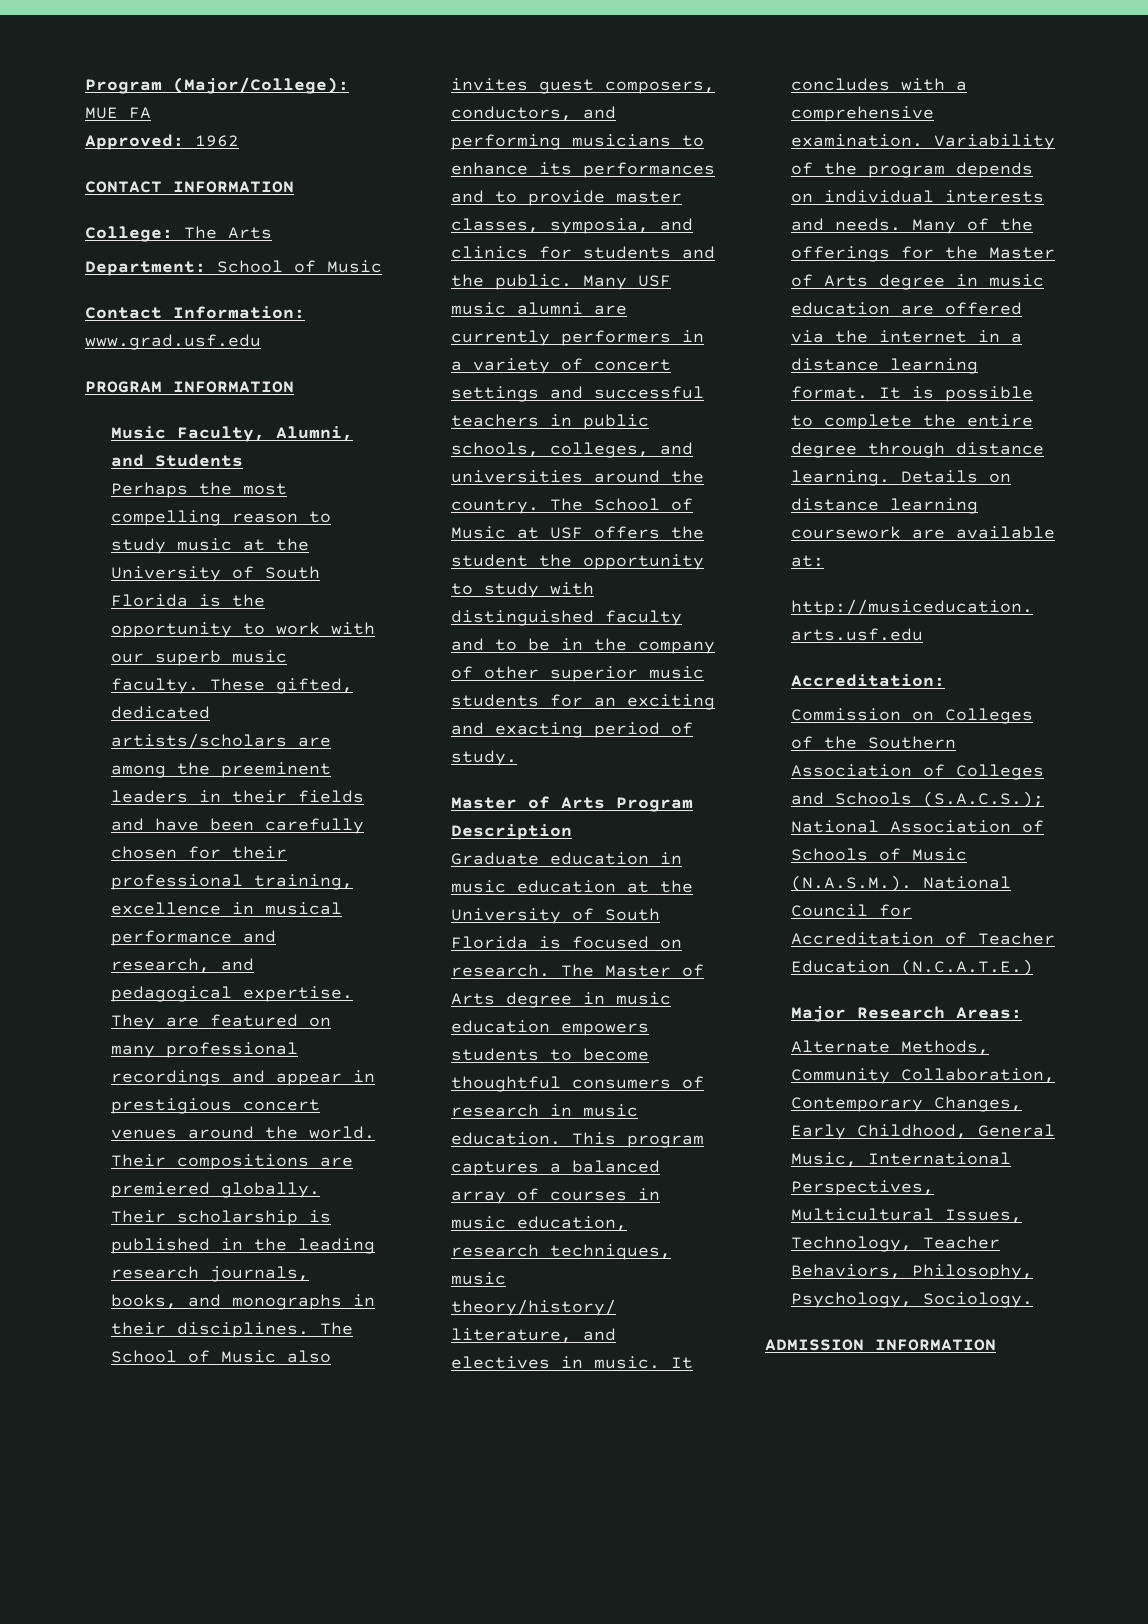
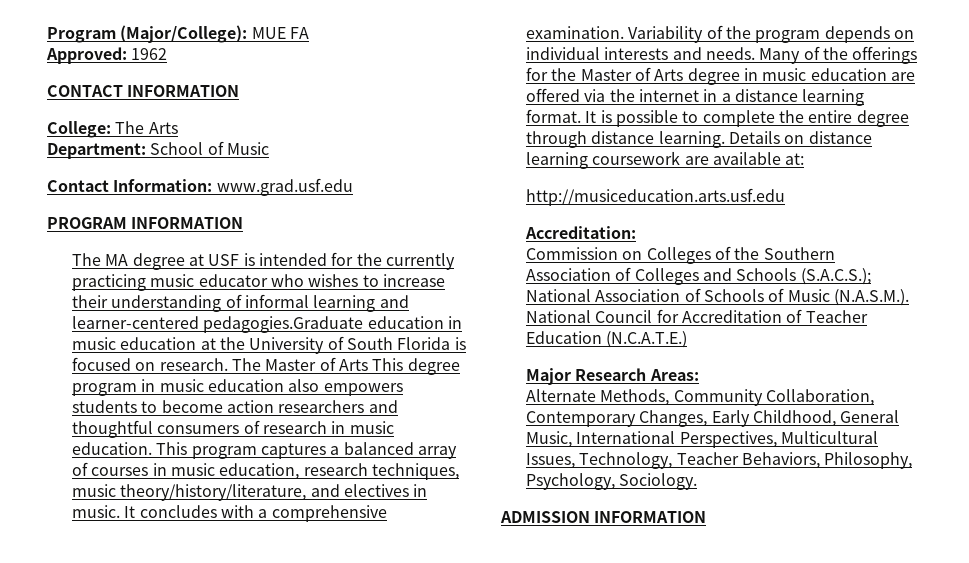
[111,426,354,442] [111,454,244,467] [111,482,288,498] [111,510,332,526] [111,538,310,554] [111,566,321,582] [111,594,266,607] [111,622,376,638] [111,650,288,666] [111,678,354,694] [111,706,211,719] [111,733,332,750] [111,762,332,778] [111,790,365,803] [111,818,365,834] [111,846,288,859] [111,874,354,890] [111,902,343,915] [111,930,277,946] [111,958,255,973] [111,986,354,1002] [111,1014,332,1030] [111,1042,299,1058] [111,1070,376,1086] [111,1098,321,1114] [111,1126,376,1139] [111,1154,354,1170] [111,1182,321,1198] [111,1210,332,1226] [111,1238,376,1254] [111,1266,310,1282] [111,1294,376,1310] [111,1322,354,1338] [111,1350,332,1363] [451,78,716,94] [451,106,617,121] [451,134,705,150] [451,162,716,178] [451,190,683,206] [451,218,694,234] [451,246,716,259] [451,274,672,290] [451,302,628,315] [451,330,705,346] [451,358,672,374] [451,386,705,402] [451,414,650,430] [451,442,694,458] [451,470,705,483] [451,498,694,514] [451,526,705,539] [451,554,705,570] [451,582,595,598] [451,610,683,626] [451,638,716,654] [451,666,705,682] [451,694,716,710] [451,722,694,738] [451,750,518,766] [451,796,694,812] [451,824,573,840] [451,852,540,865] Music Faculty, Alumni, and Students // Perhaps the most compelling reason to study music at the University of South Florida is the opportunity to work with our superb music faculty. These gifted, dedicated artists/scholars are among the preeminent leaders in their fields and have been carefully chosen for their professional training, excellence in musical performance and research, and pedagogical expertise. They are featured on many professional recordings and appear in prestigious concert venues around the world. Their compositions are premiered globally. Their scholarship is published in the leading research journals, books, and monographs in their disciplines. The School of Music also invites guest composers, conductors, and performing musicians to enhance its performances and to provide master classes, symposia, and clinics for students and the public. Many USF music alumni are currently performers in a variety of concert settings and successful teachers in public schools, colleges, and universities around the country. The School of Music at USF offers the student the opportunity to study with distinguished faculty and to be in the company of other superior music students for an exciting and exacting period of study. // Master of Arts Program Description // Graduate -> [71,252,455,270] [71,274,445,291] [71,294,409,312] [71,316,364,333] The MA degree at USF is intended for the currently practicing music educator who wishes to increase their understanding of informal learning and learner-centered pedagogies.Graduate
[506,992,672,1008] [451,1020,551,1033] degree in music education -> [372,358,460,375] [71,379,320,396] This degree program in music education also
(650, 1054) none -> [226,400,398,413] action researchers and

